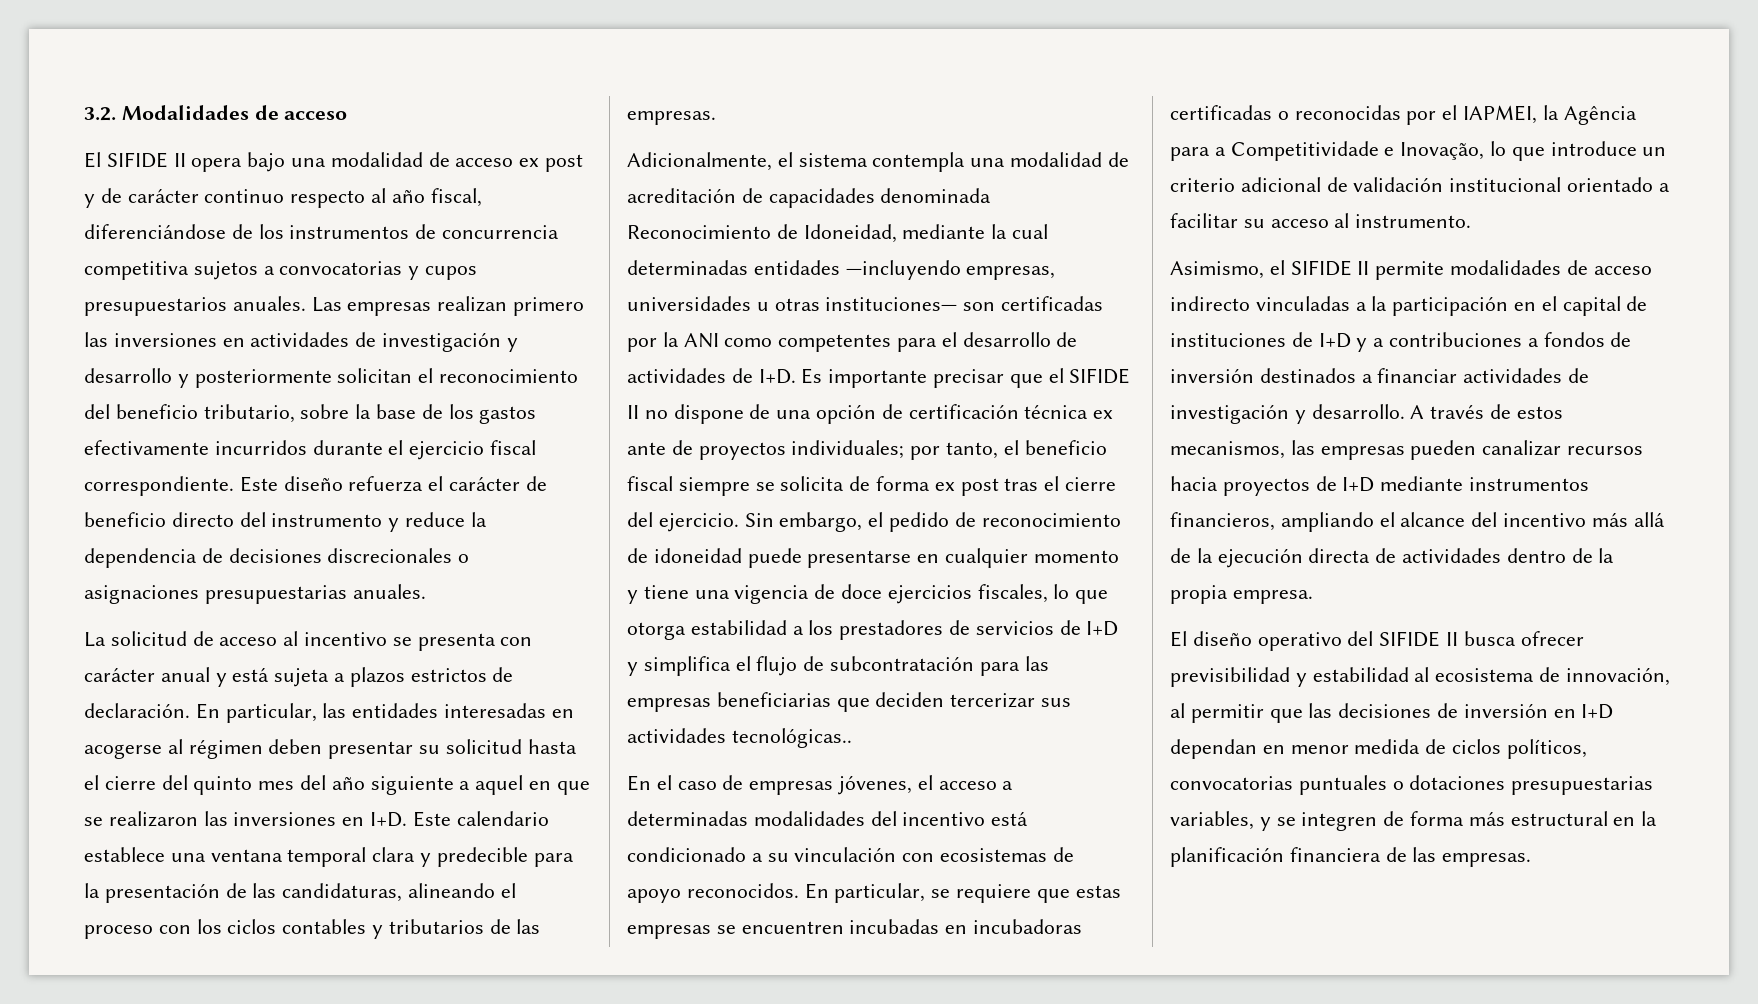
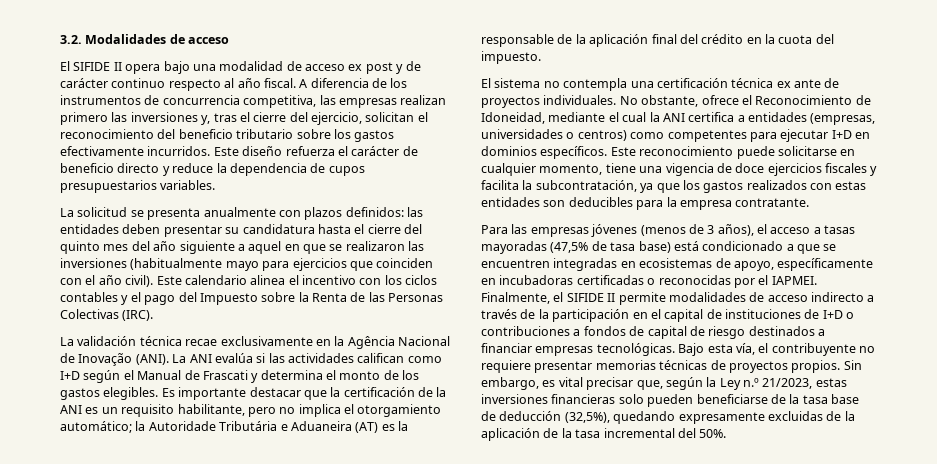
[430,188,482,207] [84,224,226,239] fiscal, diferenciándose -> [263,78,369,88] fiscal. A diferencia
[84,261,478,280] [84,296,342,316] competitiva sujetos a convocatorias y cupos presupuestarios anuales. Las -> [243,95,336,108] competitiva, las
[222,332,518,352] [84,368,332,388] en actividades de investigación y desarrollo y posteriormente -> [201,112,362,125] y, tras el cierre del ejercicio,
[203,404,537,424] [84,440,537,460] [84,476,234,496] tributario, sobre la base de los gastos efectivamente incurridos durante el ejercicio fiscal correspondiente. -> [236,129,395,142] [60,146,211,156] tributario sobre los gastos efectivamente incurridos.
[239,512,383,527] del instrumento -> (160, 168) none
[228,548,470,563] [84,584,426,604] [84,631,533,651] [84,667,514,687] [84,703,574,723] [84,739,263,759] decisiones discrecionales o asignaciones presupuestarias anuales. // La solicitud de acceso al incentivo se presenta con carácter anual y está sujeta a plazos estrictos de declaración. En particular, las entidades interesadas en acogerse al régimen -> [328,166,365,176] [60,180,216,193] [60,207,423,220] [60,224,119,234] cupos presupuestarios variables. // La solicitud se presenta anualmente con plazos definidos: las entidades
[445,739,522,754] solicitud -> [242,224,315,234] candidatura
[342,811,549,827] [84,847,574,867] [84,883,516,903] [84,925,153,939] en I+D. Este calendario establece una ventana temporal clara y predecible para la presentación de las candidaturas, alineando el proceso -> [130,258,434,271] [60,275,356,287] (habitualmente mayo para ejercicios que coinciden con el año civil). Este calendario alinea el incentivo
[388,919,541,934] [627,111,716,125] [627,152,1129,172] [627,188,992,208] [627,224,1049,243] [627,260,1056,280] [627,296,1104,311] [627,332,1078,352] [627,368,1131,388] [627,404,903,424] tributarios de las empresas. // Adicionalmente, el sistema contempla una modalidad de acreditación de capacidades denominada Reconocimiento de Idoneidad, mediante la cual determinadas entidades —incluyendo empresas, universidades u otras instituciones— son certificadas por la ANI como competentes para el desarrollo de actividades de I+D. Es importante precisar que el SIFIDE II no dispone de una opción de -> [130,292,444,305] [60,309,154,321] [60,336,450,349] [60,353,442,366] [60,370,420,383] [60,387,447,400] [60,404,442,417] [60,421,408,433] [481,34,834,47] [481,51,541,64] [481,78,654,91] el pago del Impuesto sobre la Renta de las Personas Colectivas (IRC). // La validación técnica recae exclusivamente en la Agência Nacional de Inovação (ANI). La ANI evalúa si las actividades califican como I+D según el Manual de Frascati y determina el monto de los gastos elegibles. Es importante destacar que la certificación de la ANI es un requisito habilitante, pero no implica el otorgamiento automático; la Autoridade Tributária e Aduaneira (AT) es la responsable de la aplicación final del crédito en la cuota del impuesto. // El sistema no contempla una
[791,440,1107,460] [627,476,1117,496] [627,512,1121,532] [627,548,1119,568] [627,590,638,604] individuales; por tanto, el beneficio fiscal siempre se solicita de forma ex post tras el cierre del ejercicio. Sin embargo, el pedido de reconocimiento de idoneidad puede presentarse en cualquier momento y -> [543,95,871,107] [481,112,876,125] [481,129,870,142] [481,146,856,159] [481,163,603,176] individuales. No obstante, ofrece el Reconocimiento de Idoneidad, mediante el cual la ANI certifica a entidades (empresas, universidades o centros) como competentes para ejecutar I+D en dominios específicos. Este reconocimiento puede solicitarse en cualquier momento,
[977,584,1109,604] [627,620,1119,640] [627,656,1049,676] [627,692,1072,712] [627,728,852,748] [627,775,1014,795] [627,811,1029,826] [627,847,1074,862] [627,883,1121,903] [627,919,940,939] fiscales, lo que otorga estabilidad a los prestadores de servicios de I+D y simplifica el flujo de subcontratación para las empresas beneficiarias que deciden tercerizar sus actividades tecnológicas.. // En el caso de empresas jóvenes, el acceso a determinadas modalidades del incentivo está condicionado a su vinculación con ecosistemas de apoyo reconocidos. En particular, se requiere que estas empresas se encuentren incubadas -> [825,163,878,176] [481,180,867,193] [481,197,810,210] [481,224,856,237] [481,241,837,254] [481,258,874,271] fiscales y facilita la subcontratación, ya que los gastos realizados con estas entidades son deducibles para la empresa contratante. // Para las empresas jóvenes (menos de 3 años), el acceso a tasas mayoradas (47,5% de tasa base) está condicionado a que se encuentren integradas en ecosistemas de apoyo, específicamente
[1463,105,1637,125] [1170,141,1667,161] [1170,177,1670,192] [1170,213,1472,228] [1170,261,1264,279] IAPMEI, la Agência para a Competitividade e Inovação, lo que introduce un criterio adicional de validación institucional orientado a facilitar su acceso al instrumento. // Asimismo, -> [771,276,817,285] [481,292,550,304] IAPMEI. Finalmente,
[1255,296,1367,311] vinculadas a -> [867,295,875,302] [481,309,536,319] a través de
[1356,338,1385,352] y a -> [846,312,855,319] o
[1170,368,1590,383] [1170,404,1563,424] [1170,440,1644,460] [1170,476,1590,496] [1170,512,1665,532] [1170,548,1615,568] [1170,585,1313,604] [1170,631,1584,651] [1170,667,1670,687] [1170,703,1614,723] [1170,739,1587,759] [1170,775,1654,795] [1170,811,1658,831] [1170,847,1532,867] inversión destinados a financiar actividades de investigación y desarrollo. A través de estos mecanismos, las empresas pueden canalizar recursos hacia proyectos de I+D mediante instrumentos financieros, ampliando el alcance del incentivo más allá de la ejecución directa de actividades dentro de la propia empresa. // El diseño operativo del SIFIDE II busca ofrecer previsibilidad y estabilidad al ecosistema de innovación, al permitir que las decisiones de inversión en I+D dependan en menor medida de ciclos políticos, convocatorias puntuales o dotaciones presupuestarias variables, y se integren de forma más estructural en la planificación financiera de las empresas. -> [647,326,825,339] [481,343,875,356] [481,360,862,373] [481,377,847,390] [481,394,859,407] [481,411,855,424] [481,428,727,441] capital de riesgo destinados a financiar empresas tecnológicas. Bajo esta vía, el contribuyente no requiere presentar memorias técnicas de proyectos propios. Sin embargo, es vital precisar que, según la Ley n.º 21/2023, estas inversiones financieras solo pueden beneficiarse de la tasa base de deducción (32,5%), quedando expresamente excluidas de la aplicación de la tasa incremental del 50%.

